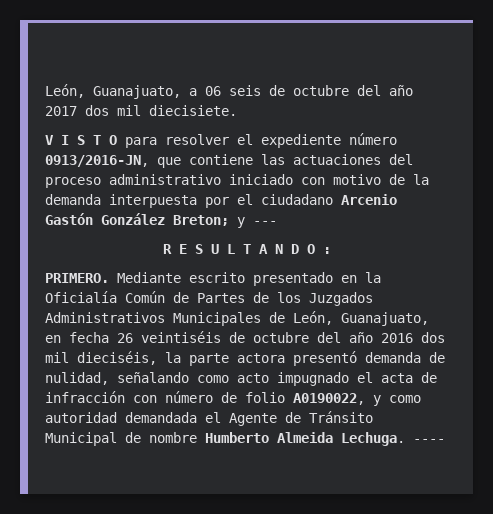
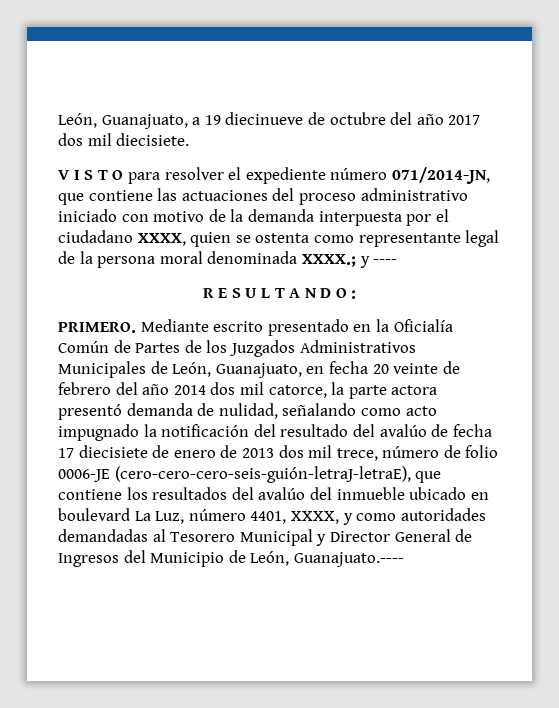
[205,85,261,96] 06 seis -> [204,112,304,125] 19 diecinueve
[45,155,149,167] 0913/2016-JN, -> [391,167,490,184] 071/2014-JN,
[341,194,397,205] [45,213,277,228] Arcenio Gastón González Breton; y --- -> [137,230,500,247] [58,251,398,268] XXXX, quien se ostenta como representante legal de la persona moral denominada XXXX.; y ----
[117,331,445,343] [45,351,157,365] 26 veintiséis de octubre del año 2016 dos mil dieciséis, -> [372,361,460,374] [58,382,327,398] 20 veinte de febrero del año 2014 dos mil catorce,
[357,372,437,383] [45,391,421,406] [45,411,373,426] [45,432,445,446] el acta de infracción con número de folio A0190022, y como autoridad demandada el Agente de Tránsito Municipal de nombre Humberto Almeida Lechuga. ---- -> [143,424,492,437] [58,445,499,461] [58,466,442,483] [58,487,489,500] [58,508,486,525] [58,529,473,546] [58,550,404,567] la notificación del resultado del avalúo de fecha 17 diecisiete de enero de 2013 dos mil trece, número de folio 0006-JE (cero-cero-cero-seis-guión-letraJ-letraE), que contiene los resultados del avalúo del inmueble ubicado en boulevard La Luz, número 4401, XXXX, y como autoridades demandadas al Tesorero Municipal y Director General de Ingresos del Municipio de León, Guanajuato.----

